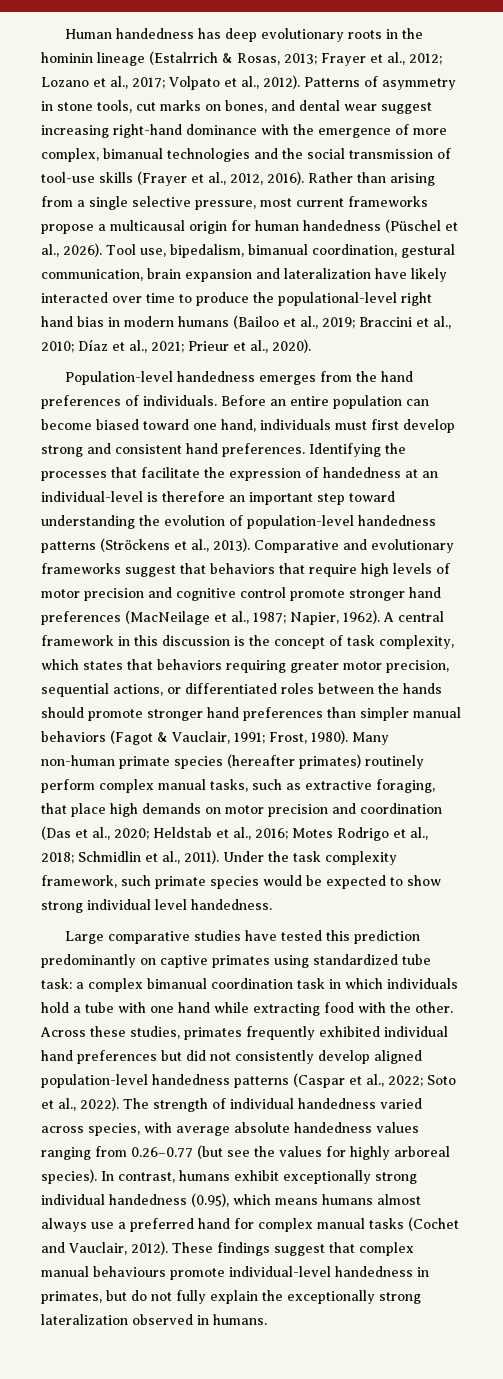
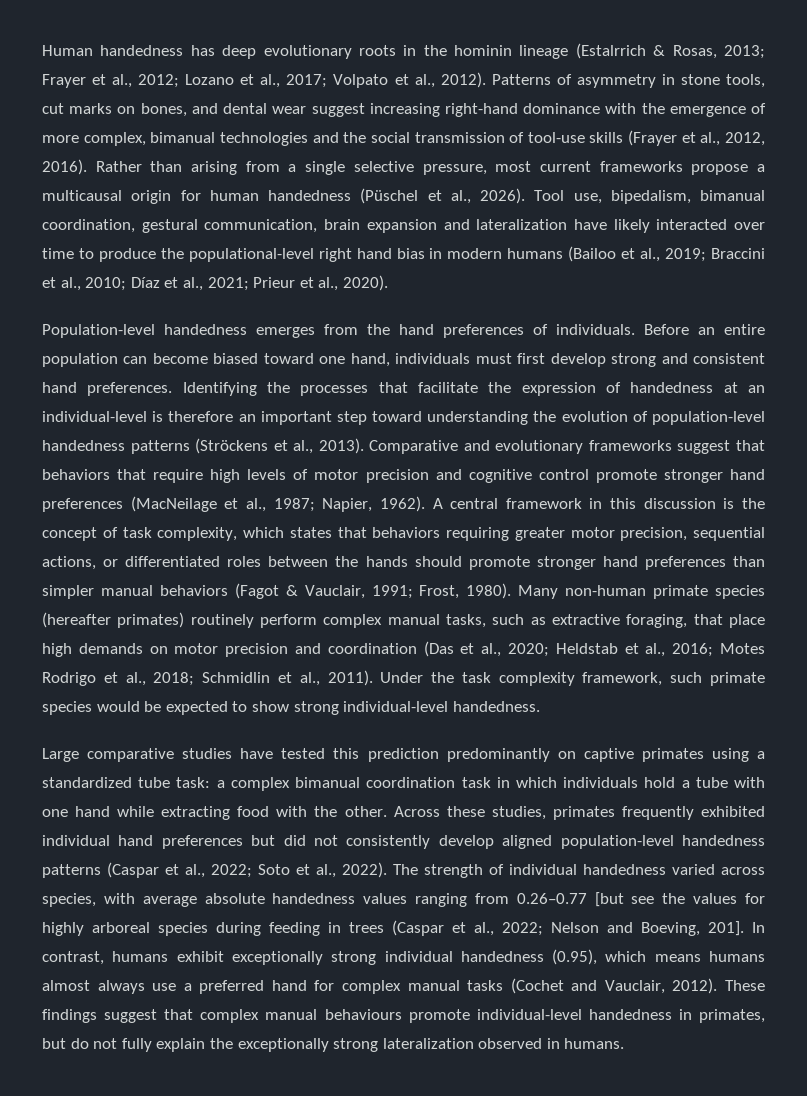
[87,899,187,910] individual level -> [343,701,449,712] individual-level
(309, 961) none -> [757,751,766,759] a
[197,1145,223,1159] (but -> [594,892,624,907] [but
[41,1169,97,1184] species). -> [158,920,744,936] species during feeding in trees (Caspar et al., 2022; Nelson and Boeving, 201].

